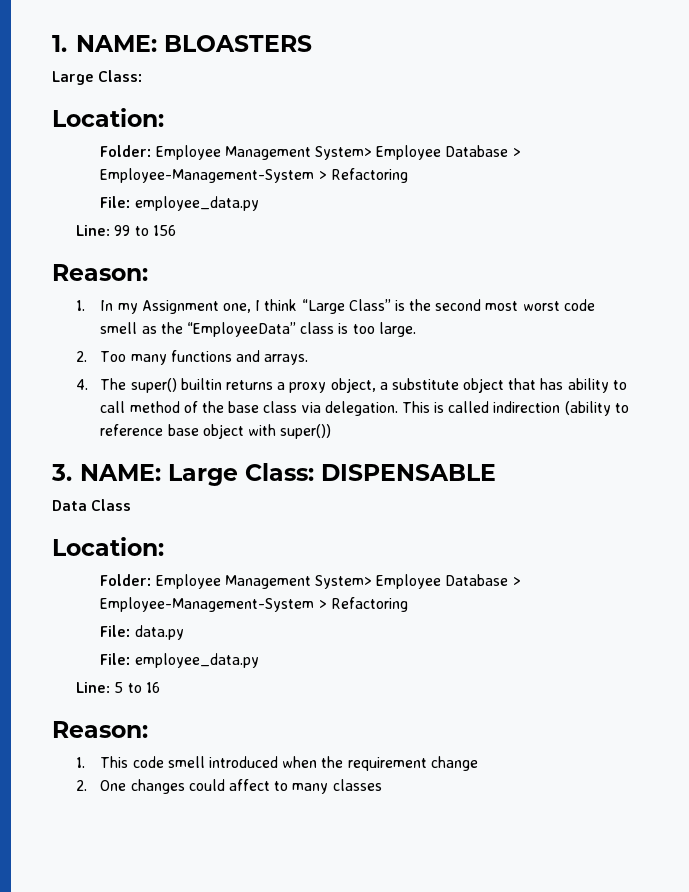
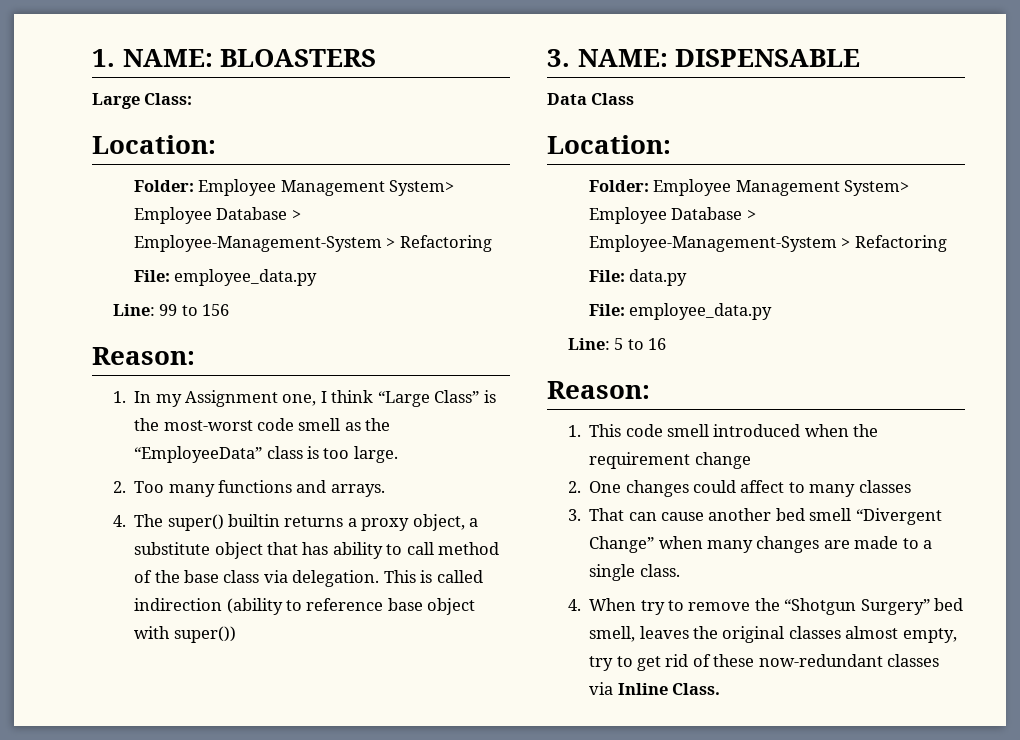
[435,299,560,311] second most worst -> [163,420,253,431] most-worst
[167,463,314,486] Large Class: -> (669, 58) none
(382, 785) none -> [567,508,942,525] [589,536,933,553] [589,564,680,581] [567,598,964,615] [589,626,957,643] [589,654,940,671] [589,682,720,695] // 3. That can cause another bed smell “Divergent Change” when many changes are made to a single class. // 4. When try to remove the “Shotgun Surgery” bed smell, leaves the original classes almost empty, try to get rid of these now-redundant classes via Inline Class.

